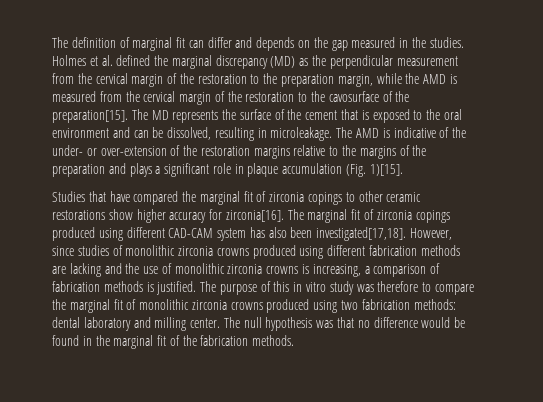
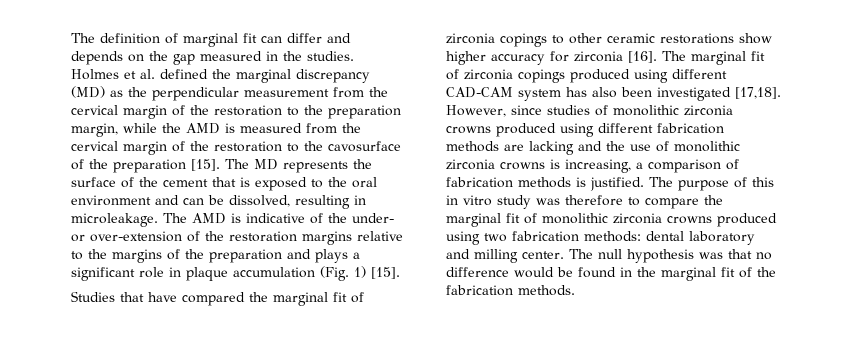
[52,110,128,123] preparation[15]. -> [113,159,220,173] preparation [15].
[369,164,403,176] 1)[15]. -> [354,266,400,279] 1) [15].
[225,210,284,222] zirconia[16]. -> [574,51,657,63] zirconia [16].
[316,227,407,241] investigated[17,18]. -> [657,87,781,101] investigated [17,18].

